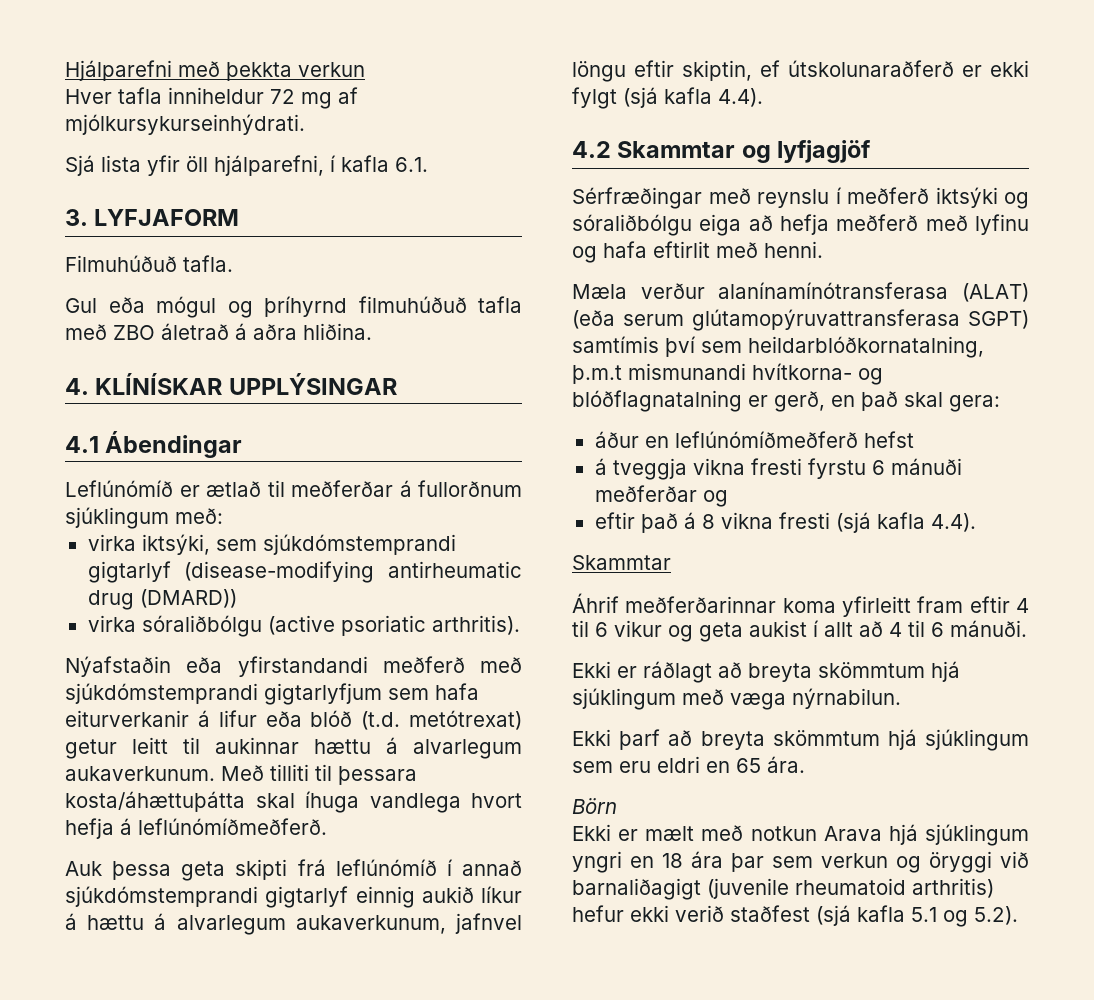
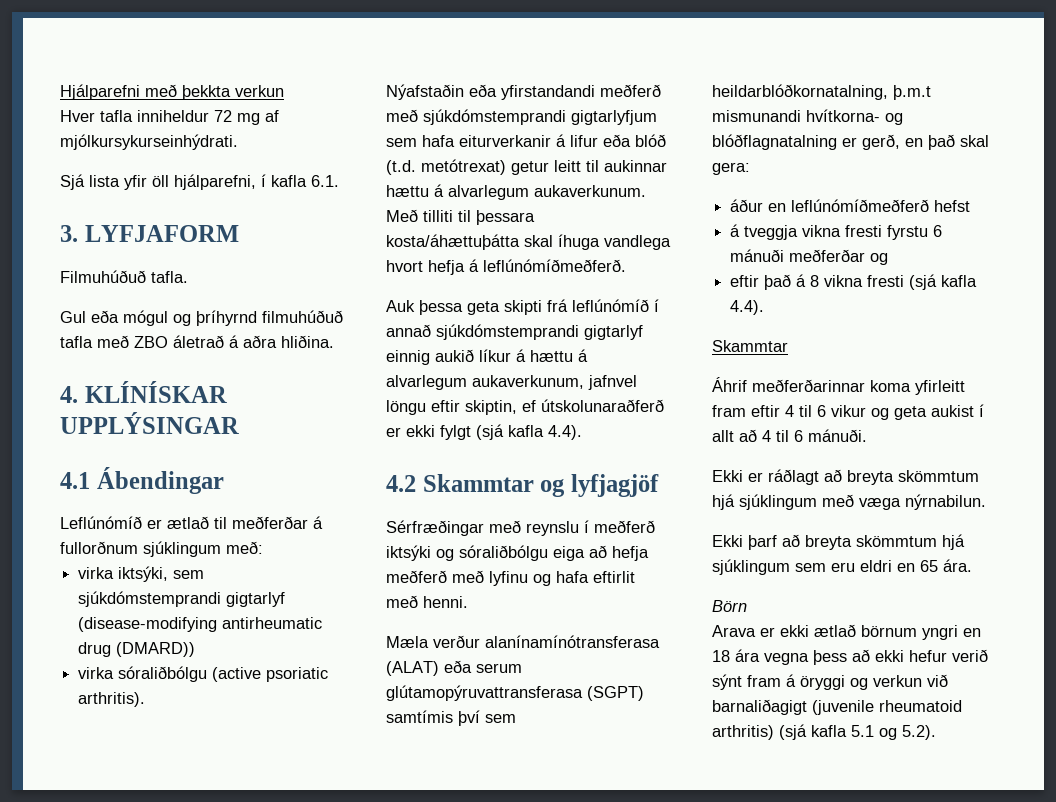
[572,310,615,329] (eða -> [444,660,472,673] eða
[968,310,1029,329] SGPT) -> [587,686,644,701] (SGPT)
[572,824,1029,846] [572,851,992,873] Ekki er mælt með notkun Arava hjá sjúklingum yngri en 18 ára þar sem verkun og öryggi -> [712,624,981,640] [712,649,988,665] [712,674,922,690] Arava er ekki ætlað börnum yngri en 18 ára vegna þess að ekki hefur verið sýnt fram á öryggi og verkun
[572,905,810,922] hefur ekki verið staðfest -> (774, 732) none

